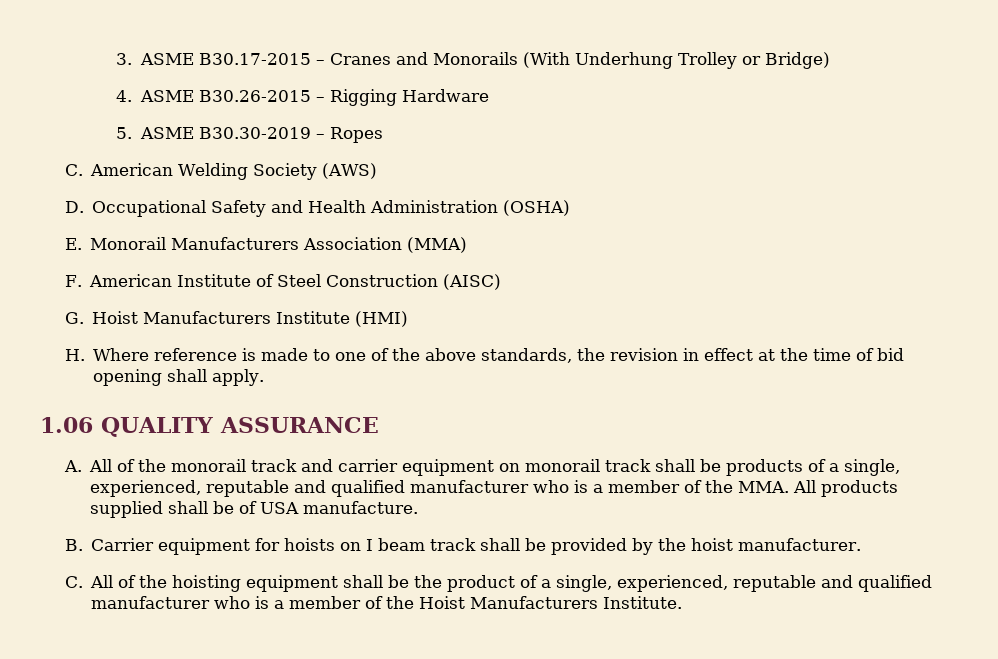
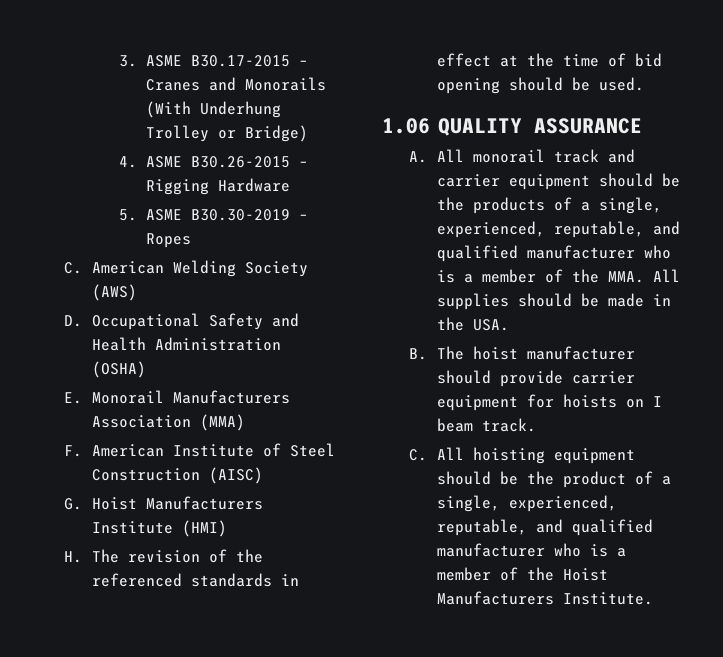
[93,348,679,363] Where reference is made to one of the above standards, the revision -> [91,549,263,563] [91,573,272,587] The revision of the referenced standards
[167,369,265,386] shall apply. -> [508,77,644,91] should be used.
[117,459,167,472] of the -> (464, 155) none
[499,459,722,472] on monorail track shall be -> [598,173,680,187] [436,197,464,211] should be the
[206,480,290,497] reputable -> [553,221,644,238] reputable,
[821,480,899,497] [90,501,419,518] [65,538,155,551] products supplied shall be of USA manufacture. // B. Carrier -> [436,293,671,310] [436,317,509,331] [409,346,635,360] [436,370,635,387] supplies should be made in the USA. // B. The hoist manufacturer should provide carrier
[430,538,862,555] track shall be provided by the hoist manufacturer. -> [481,418,536,432] track.
[118,575,168,588] of the -> (464, 453) none
[343,575,384,588] shall -> [436,471,491,485] should
[733,575,817,592] reputable -> [436,519,527,536] reputable,

